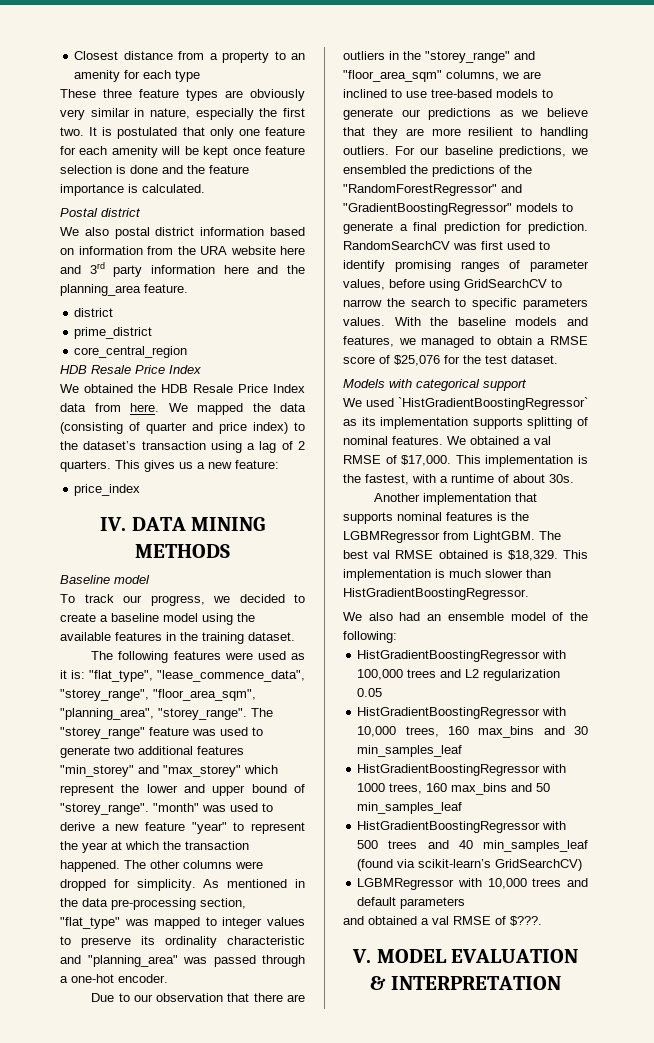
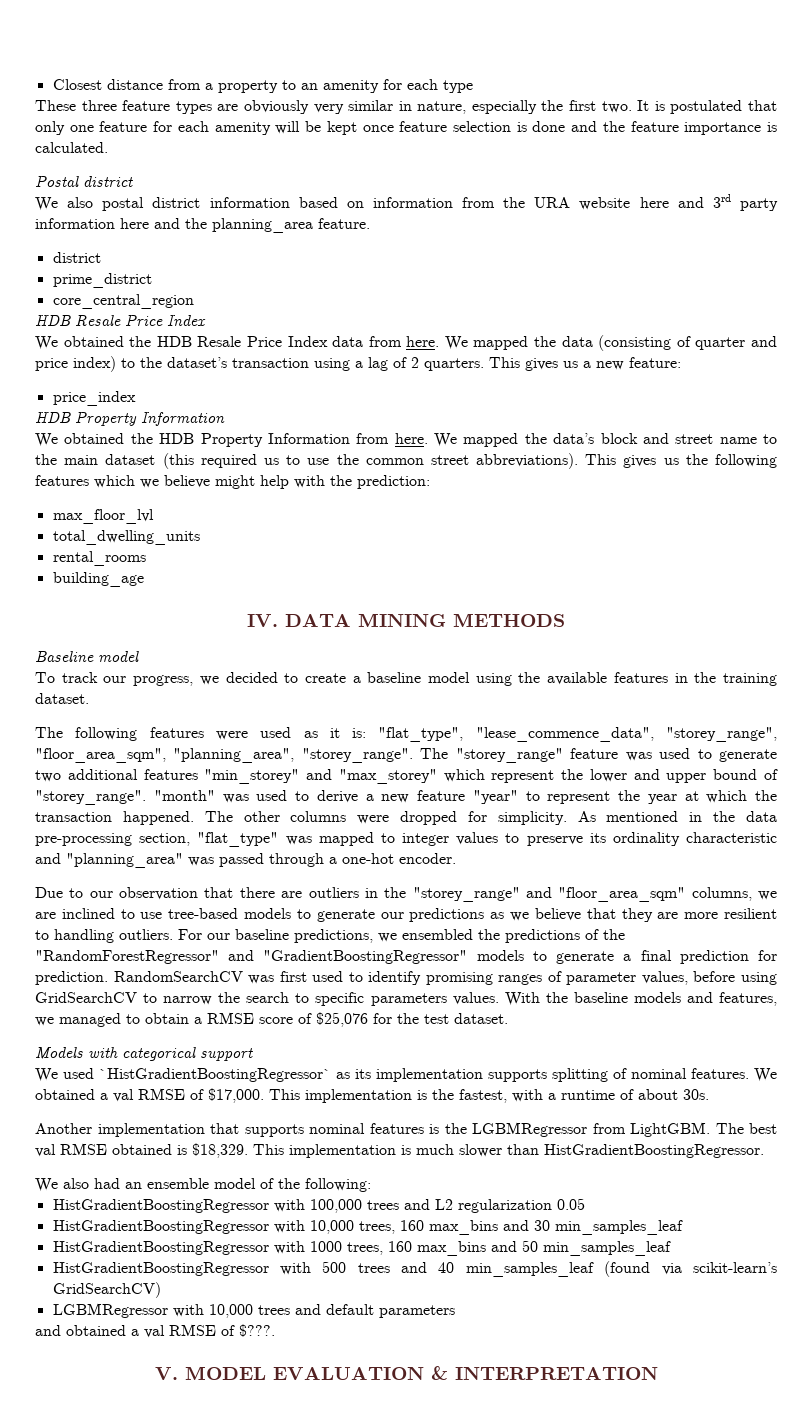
(141, 490) none -> [35,411,225,426] [35,433,777,447] [35,453,777,469] [35,475,430,489] [52,509,154,524] [52,530,200,545] [52,551,146,566] [52,572,144,587] // HDB Property Information // We obtained the HDB Property Information from here. We mapped the data’s block and street name to the main dataset (this required us to use the common street abbreviations). This gives us the following features which we believe might help with the prediction: // max_floor_lvl // total_dwelling_units // rental_rooms // building_age

